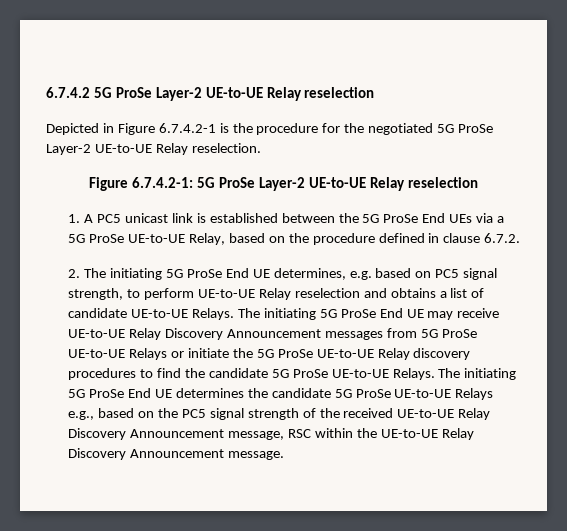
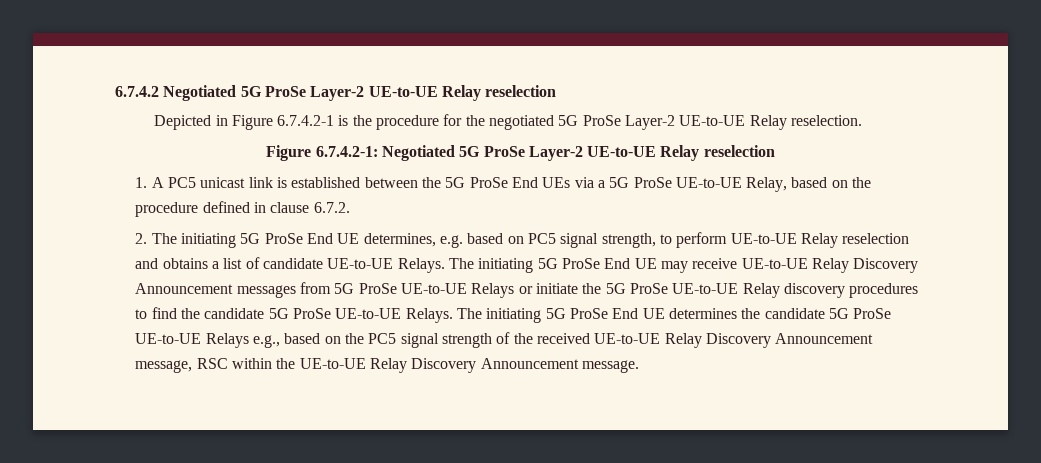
(90, 92) none -> [163,85,237,101] Negotiated
(194, 182) none -> [381,145,455,161] Negotiated

